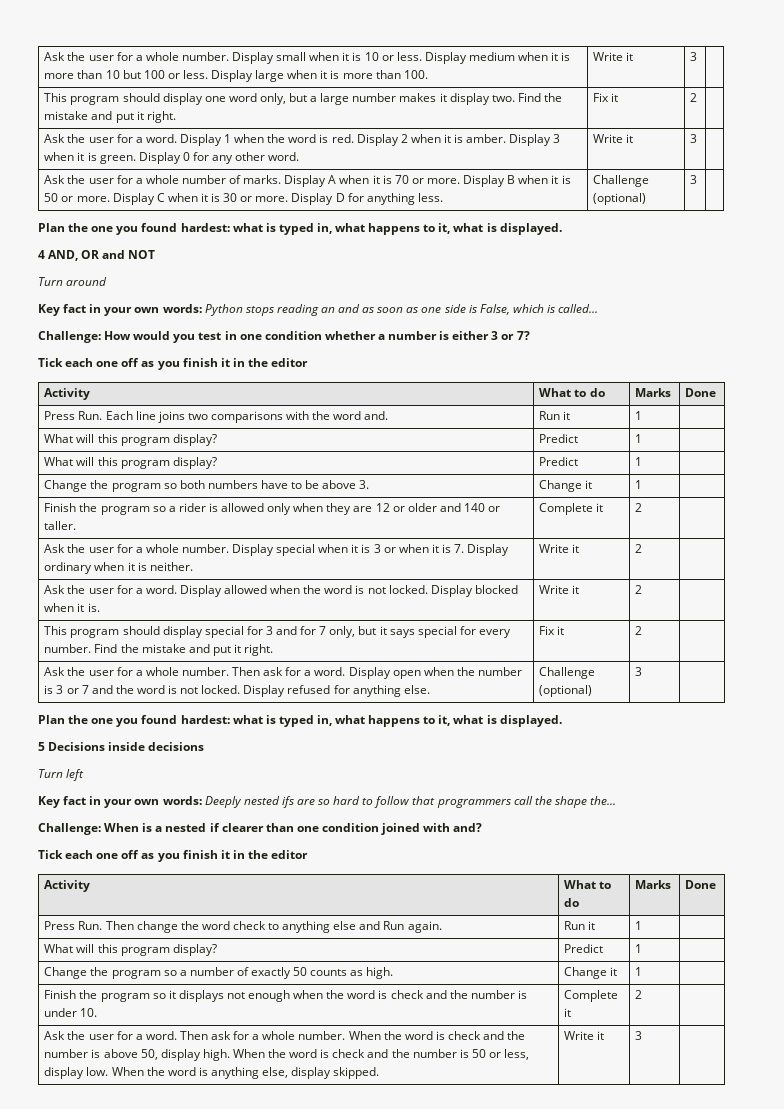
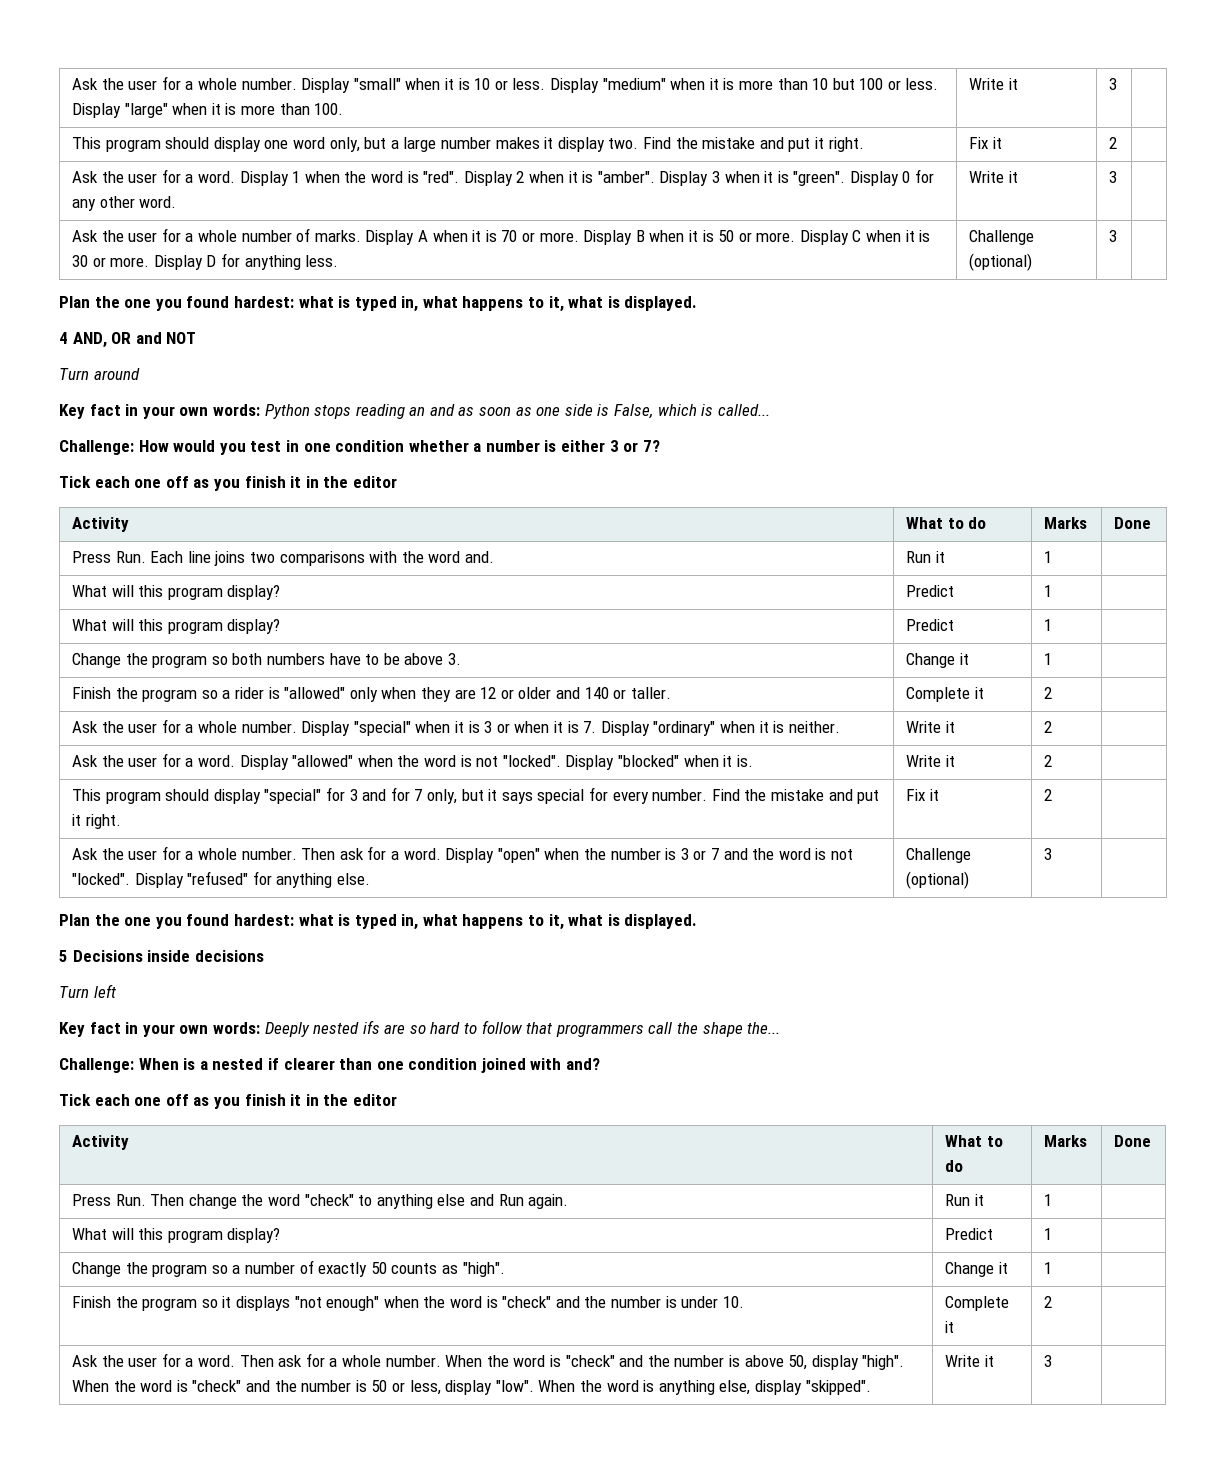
[44,52,307,64] Ask the user for a whole number. Display small -> [72,76,401,93] Ask the user for a whole number. Display "small"
[469,52,516,61] medium -> [602,78,666,90] "medium"
[255,70,285,82] large -> [124,103,168,118] "large"
[331,134,354,143] red. -> [423,171,460,183] "red".
[466,134,507,143] amber. -> [597,171,655,183] "amber".
[99,155,136,164] green. -> [793,171,846,186] "green".
[221,503,265,512] allowed -> [284,687,346,699] "allowed"
[276,544,316,556] special -> [353,721,411,736] "special"
[44,562,93,574] ordinary -> [653,721,716,736] "ordinary"
[224,585,268,594] allowed -> [292,755,354,767] "allowed"
[388,585,518,597] locked. Display blocked -> [502,755,679,770] "locked". Display "blocked"
[204,626,244,638] special -> [264,789,322,804] "special"
[392,670,421,679] open -> [497,848,540,863] "open"
[201,685,331,697] locked. Display refused -> [72,871,249,888] "locked". Display "refused"
[232,921,266,930] check -> [304,1194,354,1206] "check"
[366,967,394,979] high. -> [462,1262,505,1277] "high".
[226,990,424,1002] not enough when the word is check -> [294,1296,552,1311] "not enough" when the word is "check"
[448,1031,482,1040] check -> [565,1355,615,1367] "check"
[202,1049,366,1061] high. When the word is check -> [862,1355,905,1370] [72,1380,242,1392] "high". When the word is "check"
[86,1067,109,1076] low. -> [495,1380,534,1392] "low".
[333,1067,380,1079] skipped. -> [805,1380,871,1395] "skipped".

